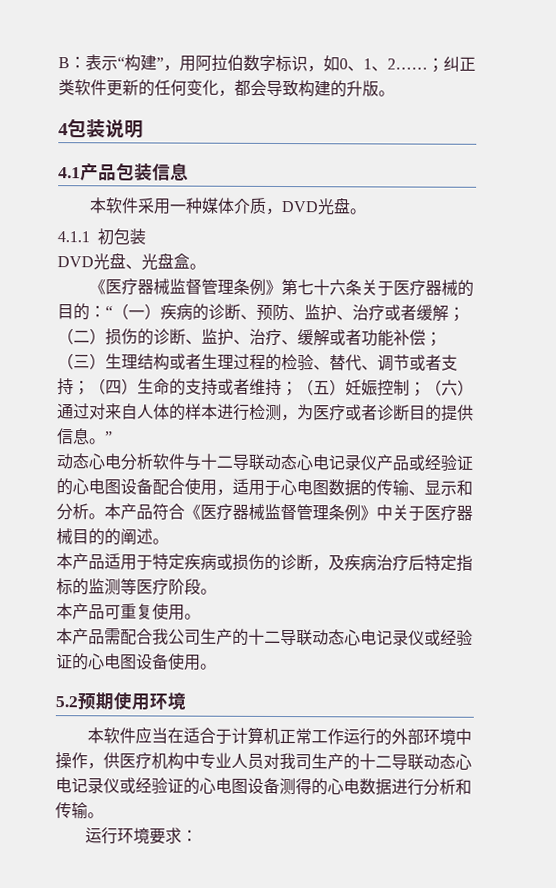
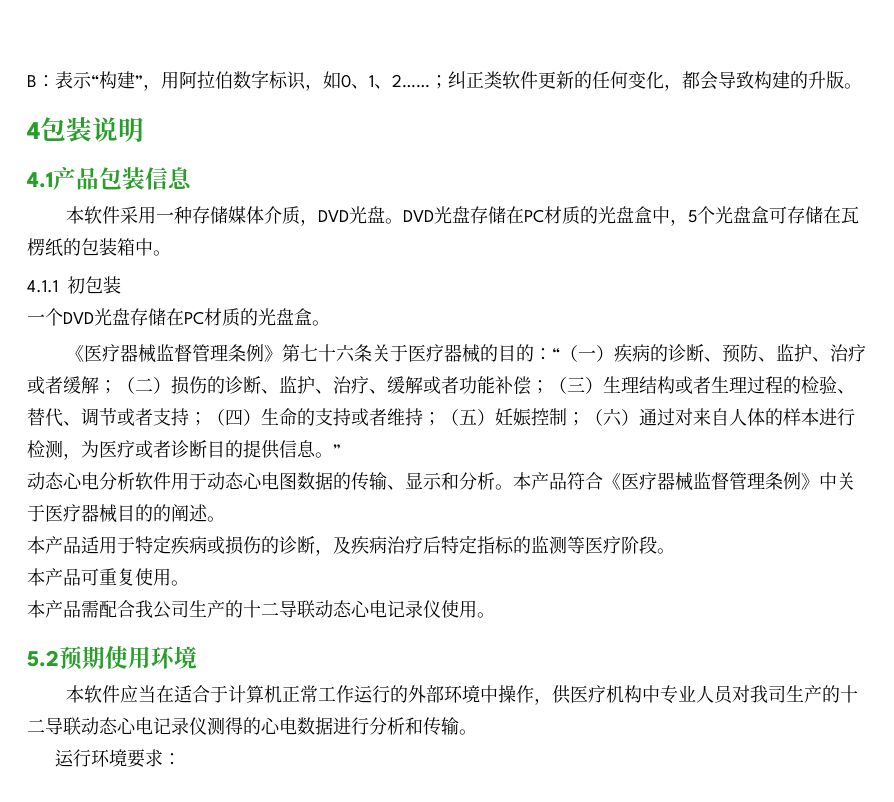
(203, 205) none -> [191,206,228,224] 存储
(366, 211) none -> [402,206,859,226] [27,238,171,257] DVD光盘存储在PC材质的光盘盒中，5个光盘盒可存储在瓦楞纸的包装箱中。
[57,252,142,271] DVD光盘、 -> [27,308,258,327] 一个DVD光盘存储在PC材质的
[184,453,473,471] [56,478,281,496] 与十二导联动态心电记录仪产品或经验证的心电图设备配合使用，适用于 -> [171,472,244,490] 用于动态
[424,629,473,646] [56,653,169,671] 或经验证的心电图设备 -> (441, 609) none
[119,777,280,795] 或经验证的心电图设备 -> (207, 726) none

